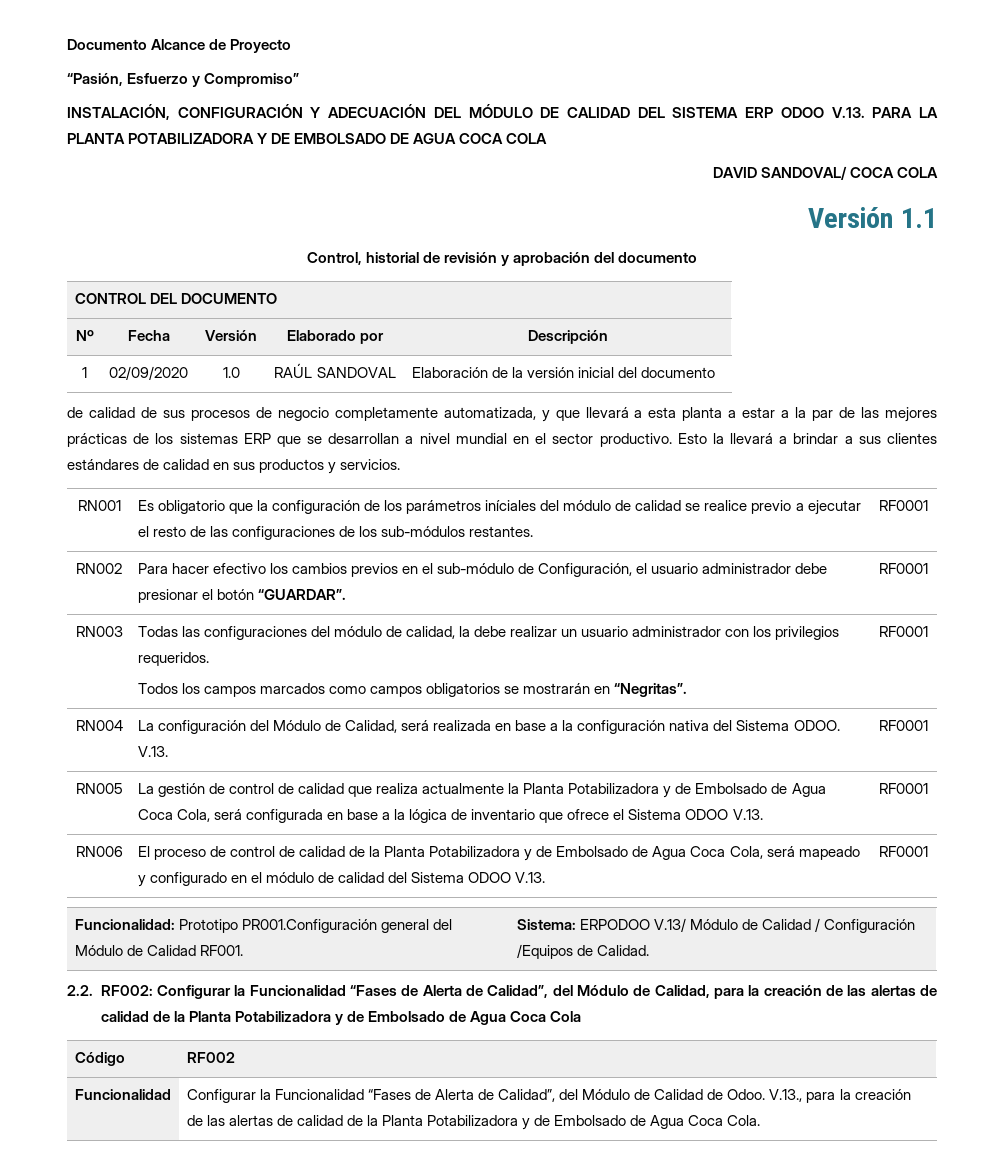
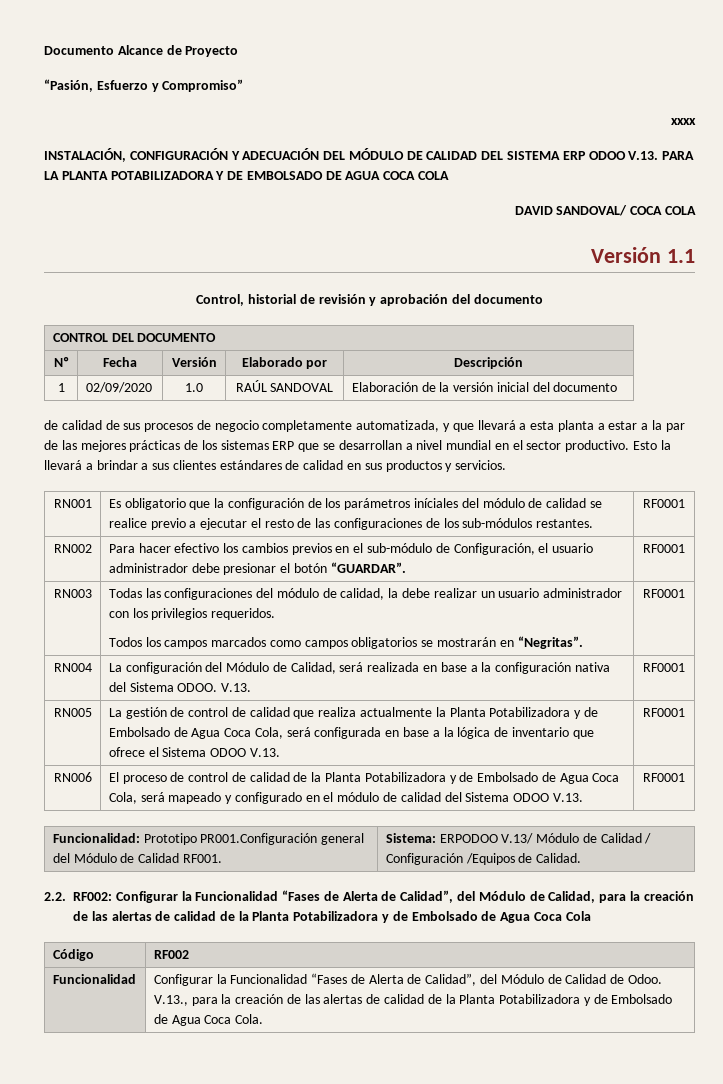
(300, 80) none -> [671,118,696,125] // xxxx

